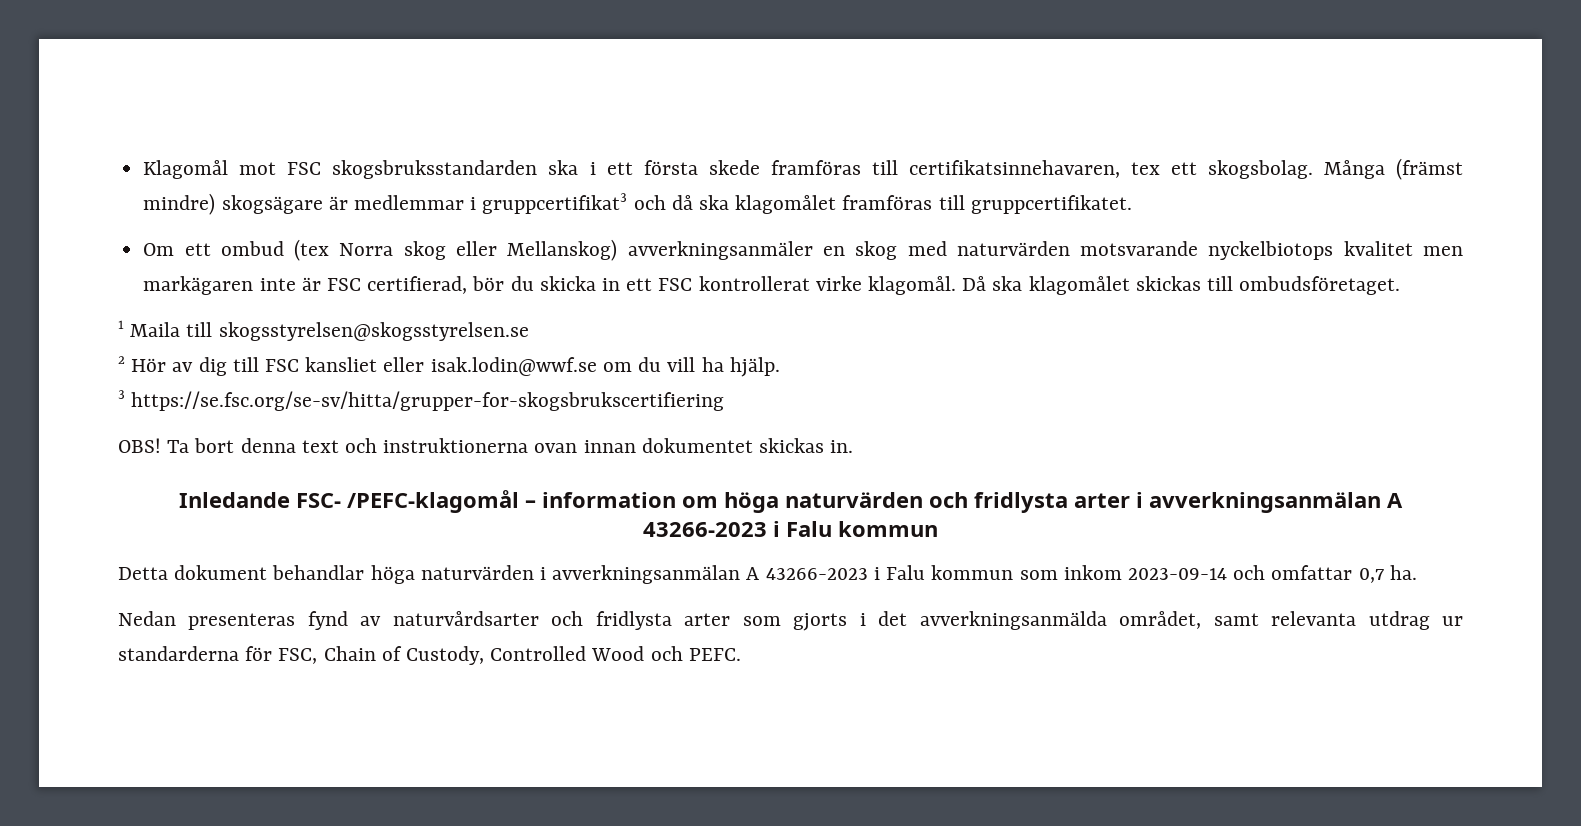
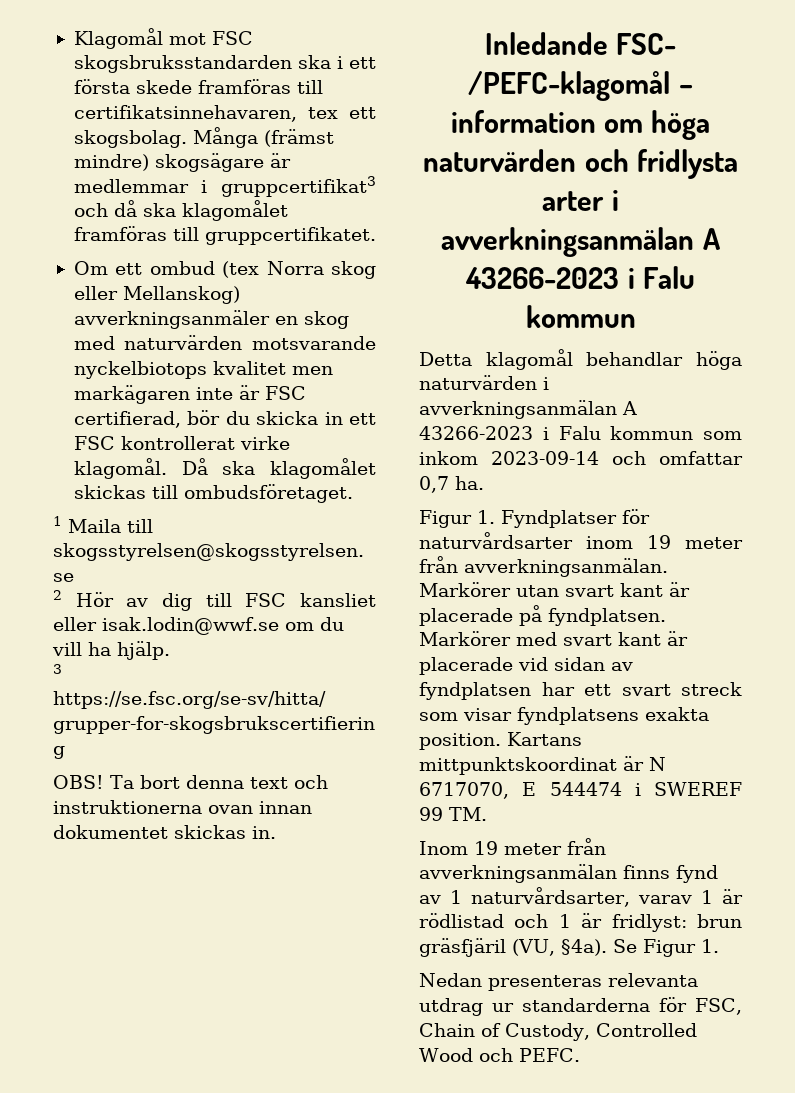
[174,565,268,580] dokument -> [485,349,573,370] klagomål
[118,611,1259,631] Nedan presenteras fynd av naturvårdsarter och fridlysta arter som gjorts i det avverkningsanmälda området, samt -> [419,509,650,528] [419,532,743,549] [419,556,668,577] [419,582,690,597] [419,605,666,626] [419,631,688,646] [419,657,633,675] [419,682,742,700] [419,707,709,725] [419,732,582,750] [419,756,666,775] [419,782,742,799] [419,807,487,821] [419,838,606,855] [419,864,718,883] [419,887,743,907] [419,913,742,932] [419,938,719,957] [419,973,602,991] Figur 1. Fyndplatser för naturvårdsarter inom 19 meter från avverkningsanmälan. Markörer utan svart kant är placerade på fyndplatsen. Markörer med svart kant är placerade vid sidan av fyndplatsen har ett svart streck som visar fyndplatsens exakta position. Kartans mittpunktskoordinat är N 6717070, E 544474 i SWEREF 99 TM. // Inom 19 meter från avverkningsanmälan finns fynd av 1 naturvårdsarter, varav 1 är rödlistad och 1 är fridlyst: brun gräsfjäril (VU, §4a). Se Figur 1. // Nedan presenteras

